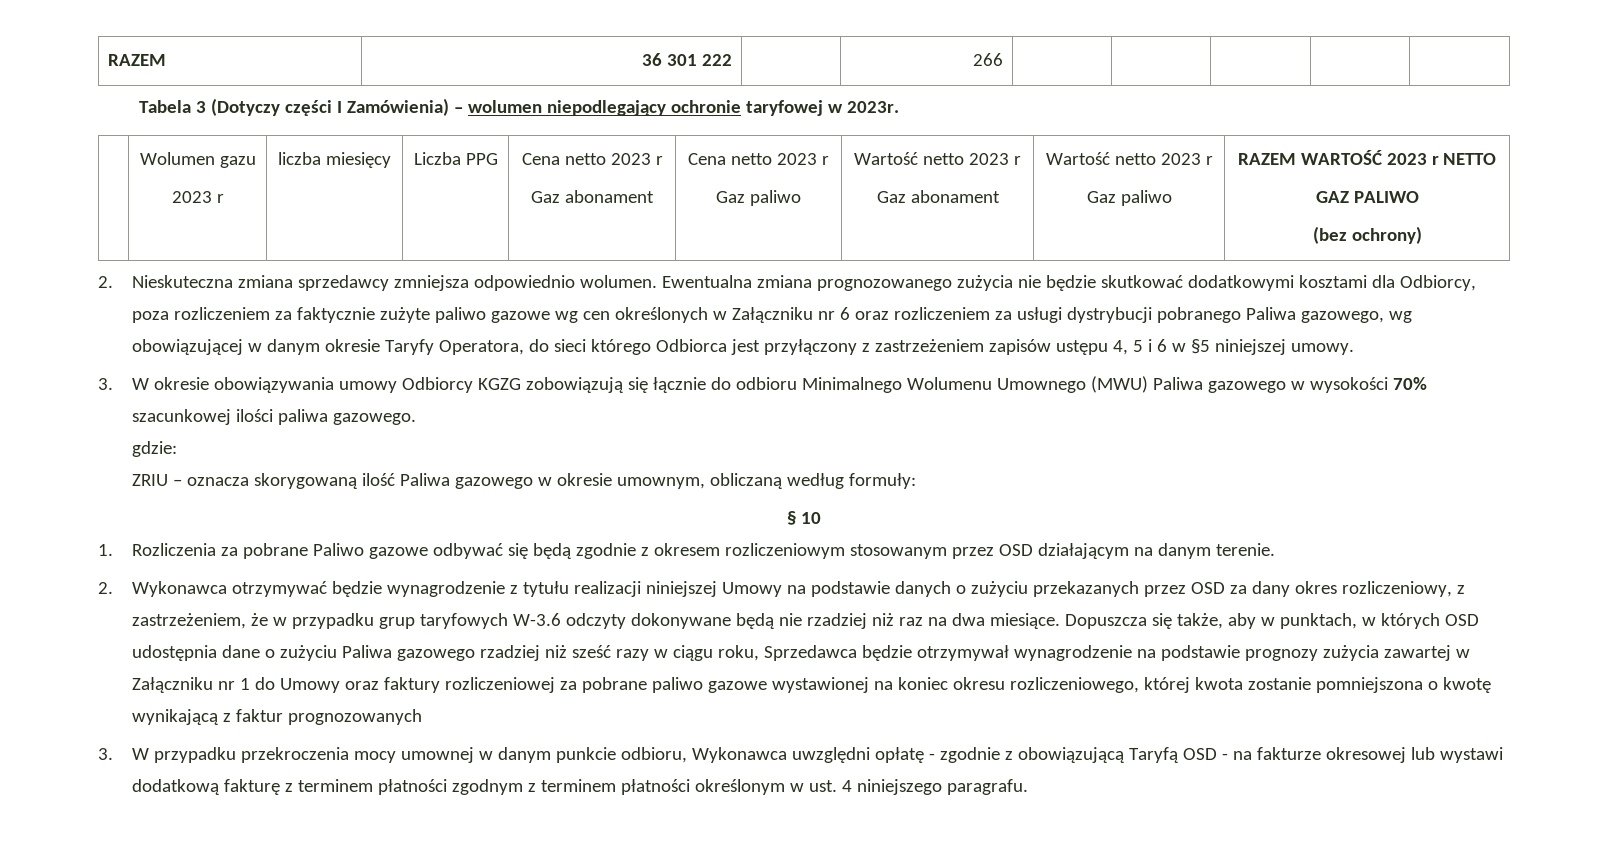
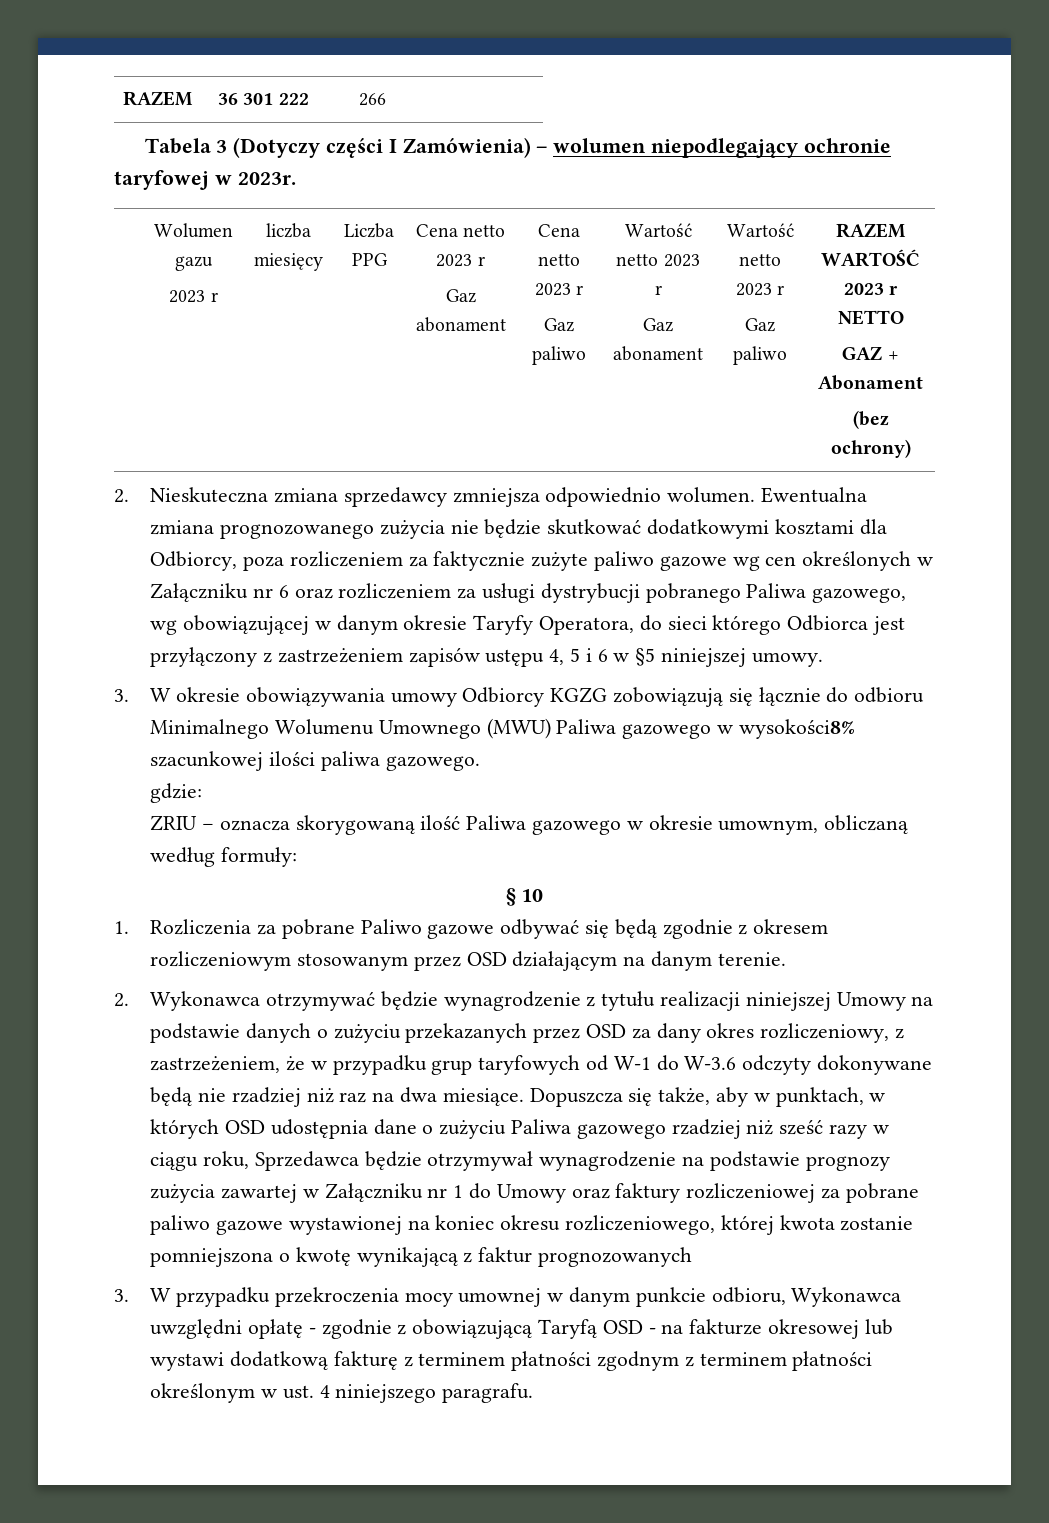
[1353,191,1419,203] PALIWO -> [887,351,899,360] [818,375,923,390] + Abonament
[1309,377,1427,393] wysokości 70% -> [738,719,855,739] wysokości8%
(508, 621) none -> [586,1055,679,1071] od W-1 do

